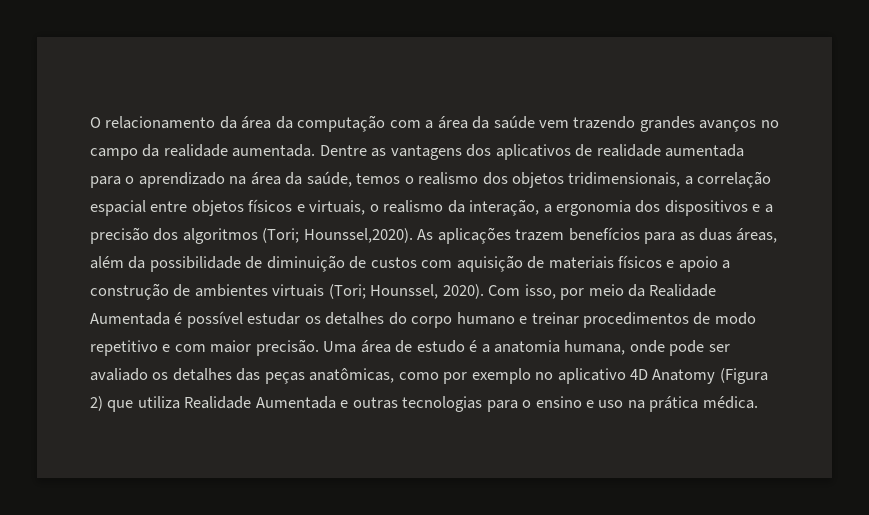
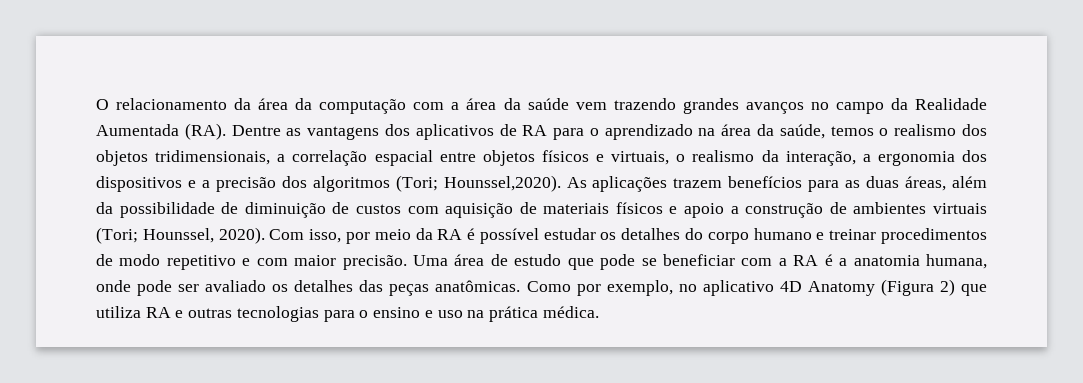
[163,144,316,157] realidade aumentada. -> [914,98,987,110] [96,123,226,140] Realidade Aumentada (RA).
[596,144,745,157] realidade aumentada -> [522,125,548,136] RA
[649,284,717,297] [90,312,170,325] Realidade Aumentada -> [437,229,463,240] RA
(465, 346) none -> [567,254,819,270] que pode se beneficiar com a RA
[309,368,531,384] anatômicas, como por exemplo -> [435,280,673,296] anatômicas. Como por exemplo,
[184,396,336,409] Realidade Aumentada -> [145,307,171,318] RA

